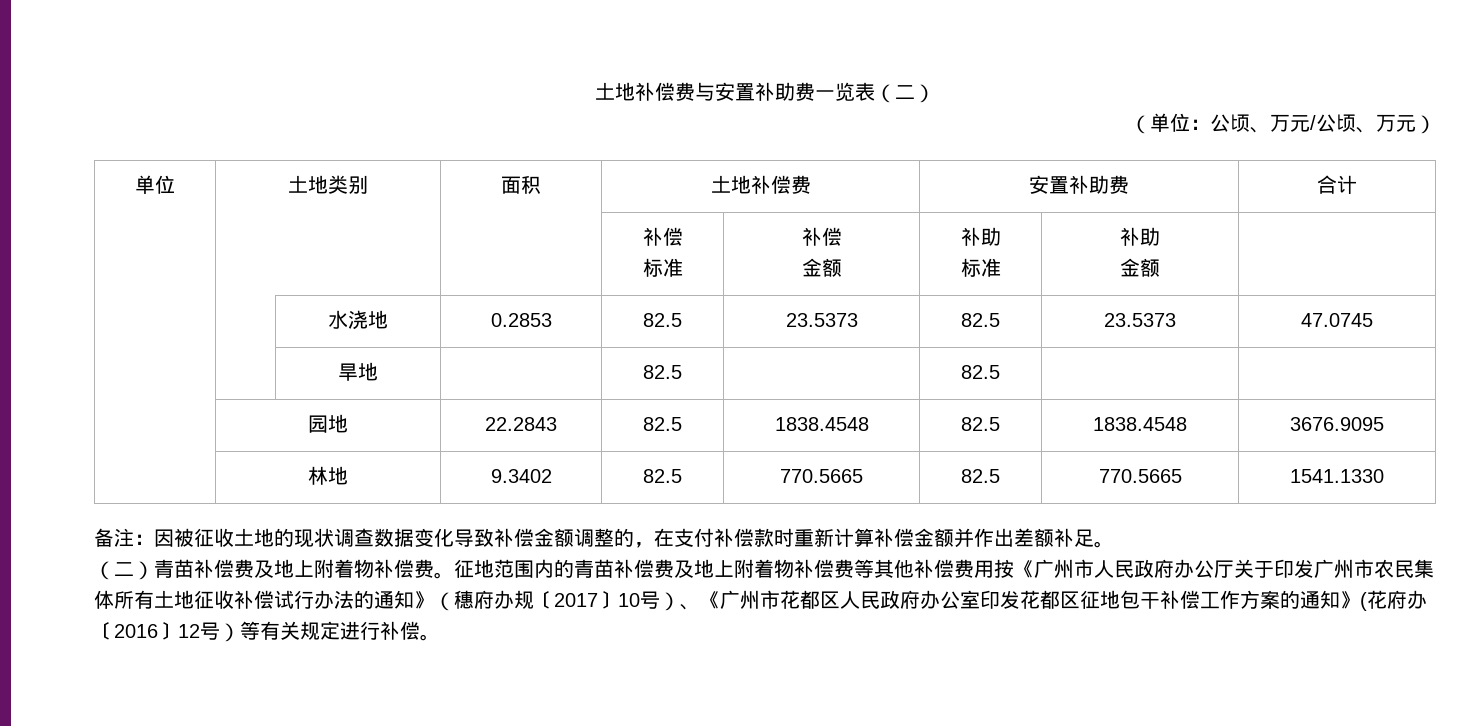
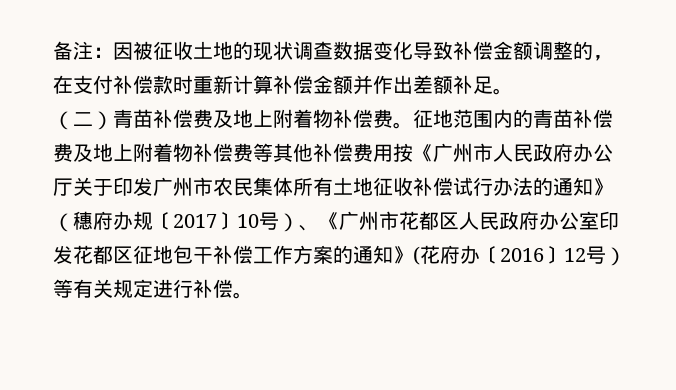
[595,82,935,103] [1130,113,1436,134] [135,175,175,194] [288,175,368,194] [501,175,541,194] [710,175,811,194] [1029,175,1129,194] [1317,175,1357,194] [642,227,683,246] [642,258,683,277] [801,227,842,246] [801,258,842,277] [960,227,1001,246] [960,258,1001,277] [1120,227,1160,246] [1120,258,1160,277] [328,310,388,330] [490,313,552,327] [643,313,682,327] [785,313,858,327] [961,313,1000,327] [1104,313,1176,327] [1301,313,1373,327] [338,362,378,381] [643,365,682,379] [961,365,1000,379] [308,414,348,433] [485,417,557,431] [643,417,682,431] [774,417,869,431] [961,417,1000,431] [1093,417,1187,431] [1290,417,1384,431] [308,466,348,485] [490,469,552,483] [643,469,682,483] [780,469,863,483] [961,469,1000,483] [1098,469,1182,483] [1290,469,1384,483] 土地补偿费与安置补助费一览表（二） // （单位：公顷、万元/公顷、万元） // 单位 | 土地类别 | 面积 | 土地补偿费 | 安置补助费 | 合计 // | | | 补偿 // 标准 | 补偿 // 金额 | 补助 // 标准 | 补助 // 金额 | // | | 水浇地 | 0.2853 | 82.5 | 23.5373 | 82.5 | 23.5373 | 47.0745 // | | 旱地 | | 82.5 | | 82.5 | | // | 园地 | 22.2843 | 82.5 | 1838.4548 | 82.5 | 1838.4548 | 3676.9095 // | 林地 | 9.3402 | 82.5 | 770.5665 | 82.5 | 770.5665 | 1541.1330 // -> (53, 50) none

